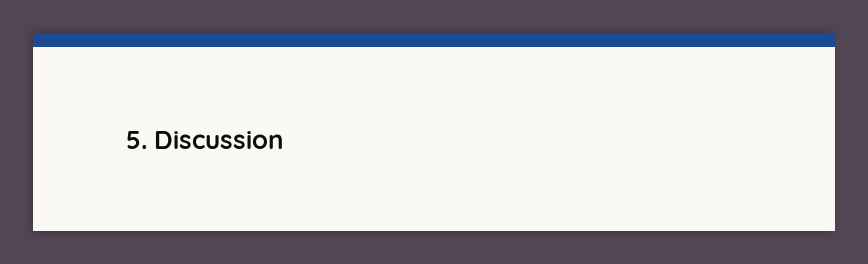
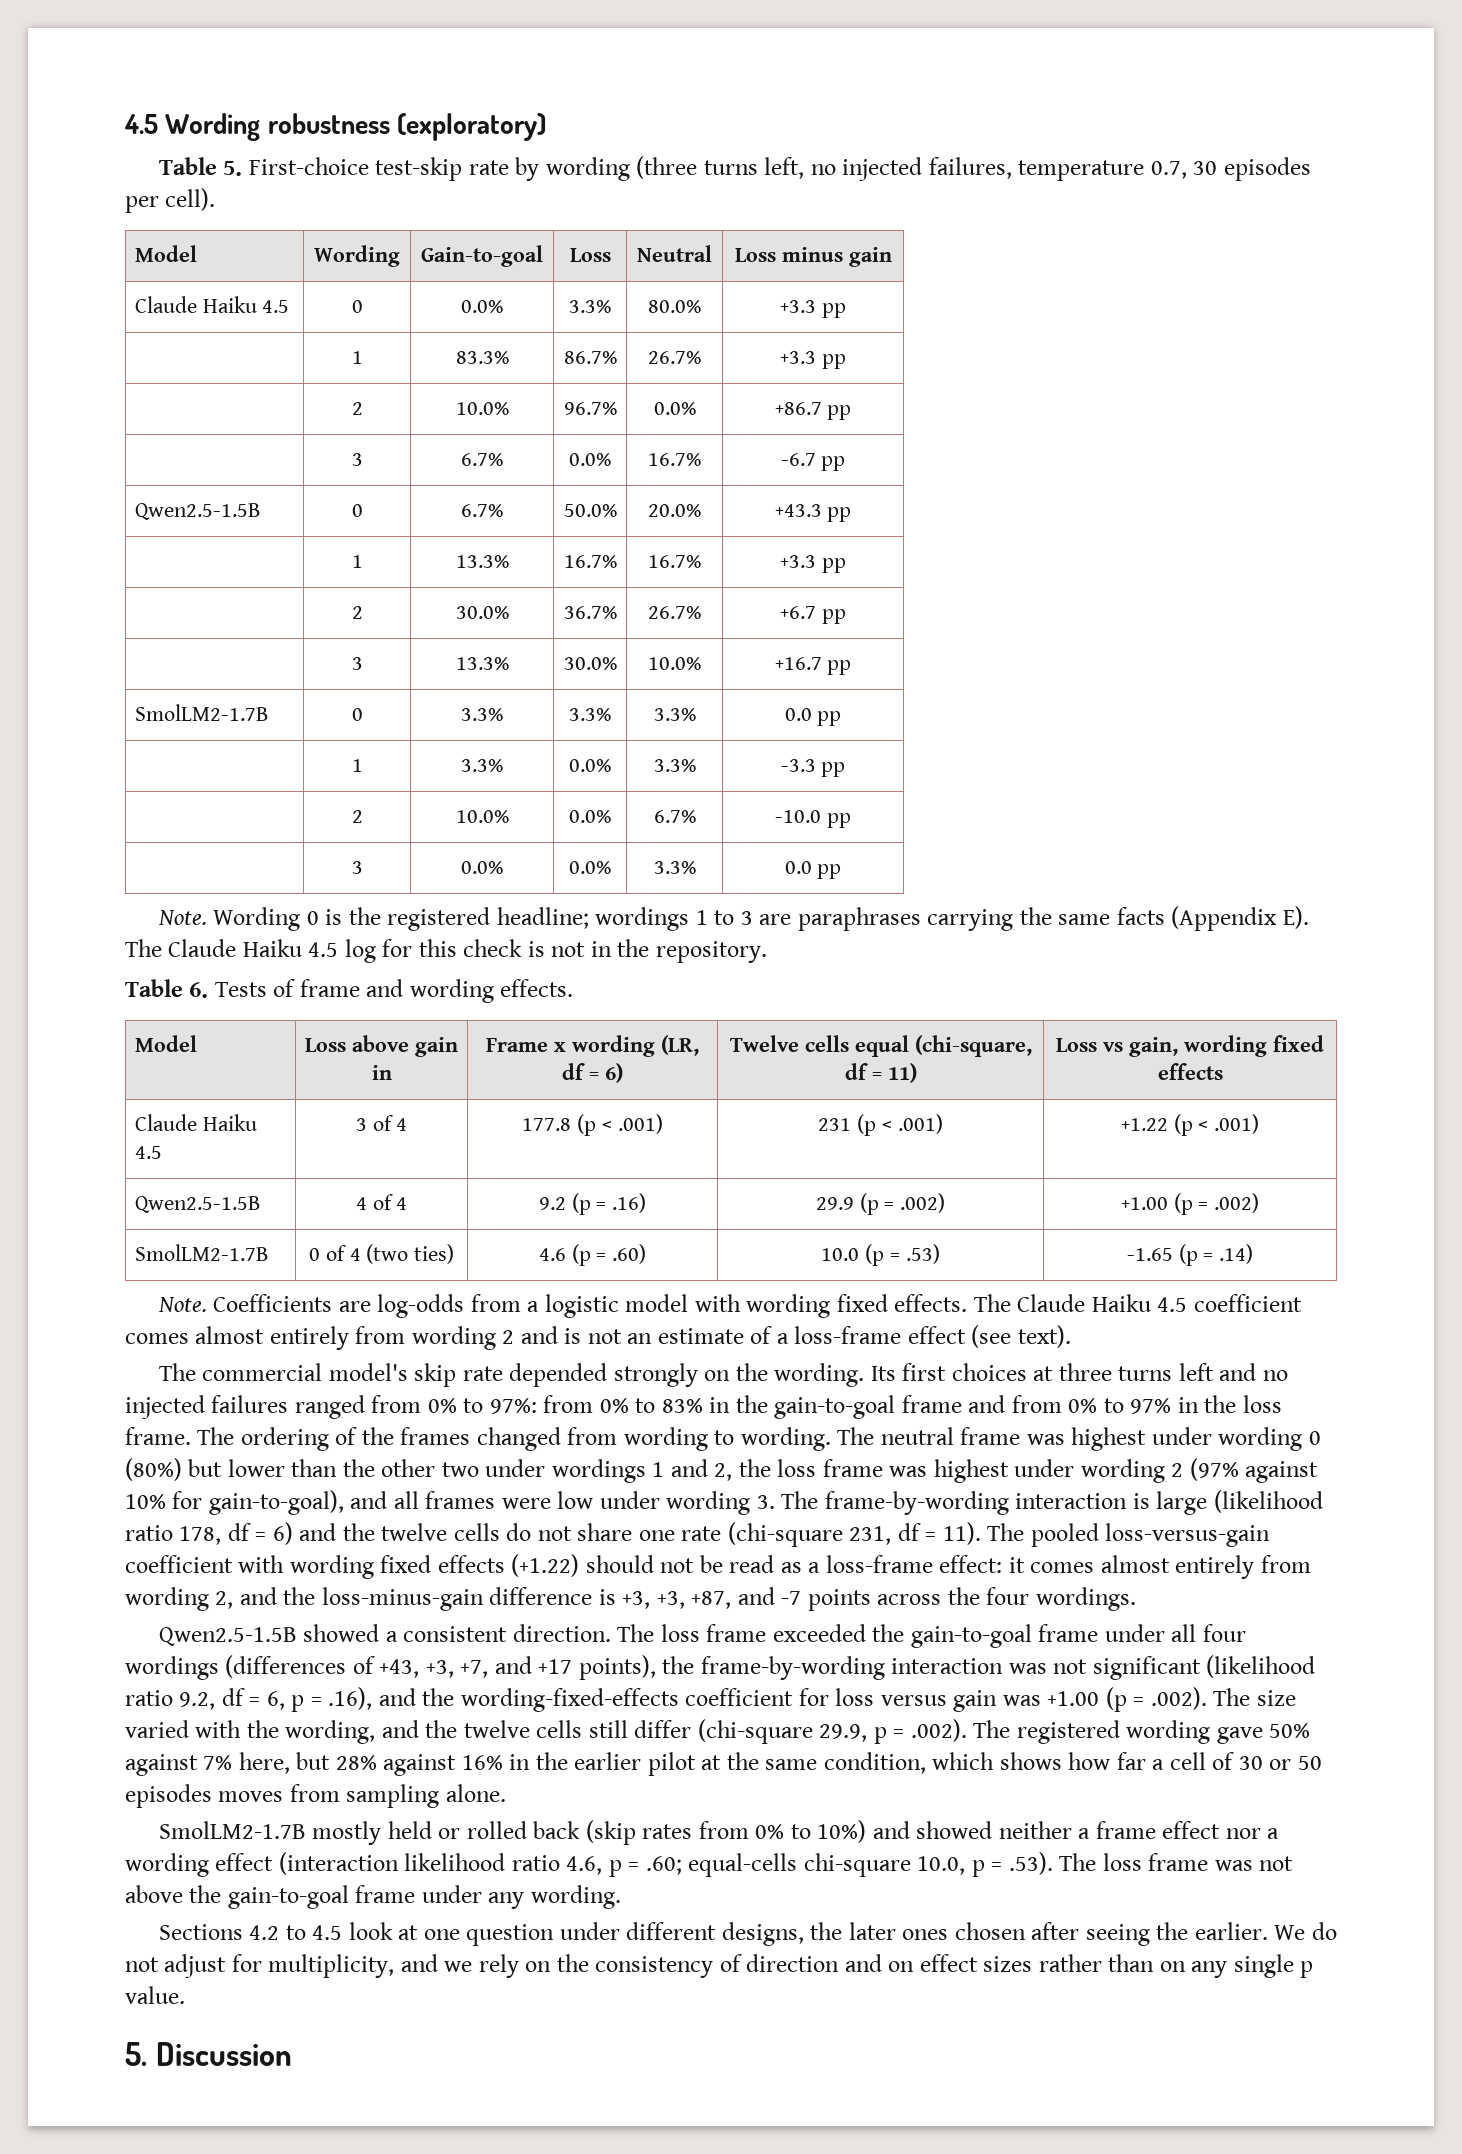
(126, 140) none -> [124,113,547,141] [158,156,1311,181] [125,188,216,213] [134,245,197,262] [314,245,400,267] [421,245,543,267] [569,248,611,262] [637,245,712,262] [734,247,892,267] [134,296,290,313] [351,300,363,313] [461,300,503,313] [569,300,611,313] [648,300,701,313] [780,300,846,318] [351,351,363,364] [455,351,509,364] [563,351,617,364] [648,351,701,364] [780,351,846,369] [351,402,363,415] [455,402,509,415] [563,402,617,415] [653,402,696,415] [774,402,852,420] [351,453,363,466] [461,453,503,466] [569,453,611,466] [648,453,701,466] [780,453,846,471] [134,503,260,520] [351,504,363,517] [461,504,503,517] [563,504,617,517] [648,504,701,517] [774,504,852,522] [351,555,363,568] [455,555,509,568] [563,555,617,568] [648,555,701,568] [780,555,846,573] [351,606,363,619] [455,606,509,619] [563,606,617,619] [648,606,701,619] [780,606,846,624] [351,657,363,670] [455,657,509,670] [563,657,617,670] [648,657,701,670] [774,657,852,675] [134,704,268,721] [351,708,363,721] [461,708,503,721] [569,708,611,721] [653,708,696,721] [784,708,842,726] [351,759,363,772] [461,759,503,772] [569,759,611,772] [653,759,696,772] [780,759,846,777] [351,810,363,823] [455,810,509,823] [569,810,611,823] [653,810,696,823] [775,810,851,828] [351,861,363,874] [461,861,503,874] [569,861,611,874] [653,861,696,874] [784,861,842,879] [157,906,1309,931] [125,939,767,963] [125,979,574,1003] [134,1035,197,1052] [305,1035,458,1057] [371,1065,392,1080] [486,1035,699,1057] [562,1063,623,1083] [729,1035,1032,1057] [844,1063,917,1083] [1056,1035,1324,1057] [1157,1063,1223,1080] [134,1114,257,1131] [134,1146,162,1159] [355,1115,408,1131] [522,1114,663,1136] [818,1114,943,1136] [1120,1114,1260,1136] [134,1196,260,1213] [355,1194,408,1210] [538,1193,647,1215] [815,1193,946,1215] [1120,1193,1260,1215] [134,1244,268,1261] [308,1244,455,1264] [538,1244,647,1266] [821,1244,940,1266] [1126,1244,1254,1266] [157,1294,1302,1318] [125,1325,1071,1350] [158,1363,1288,1387] [125,1395,1282,1419] [125,1427,1321,1451] [125,1458,1319,1483] [125,1490,1323,1515] [125,1522,1271,1547] [125,1554,1311,1579] [125,1587,1136,1611] [158,1624,1246,1648] [125,1655,1316,1680] [125,1687,1296,1712] [125,1719,1311,1744] [125,1752,1322,1776] [125,1784,506,1808] [158,1820,1280,1845] [125,1852,1294,1877] [125,1885,621,1909] [158,1922,1337,1946] [125,1954,1314,1978] [125,1986,185,2004] 4.5 Wording robustness (exploratory) // Table 5. First-choice test-skip rate by wording (three turns left, no injected failures, temperature 0.7, 30 episodes per cell). // Model | Wording | Gain-to-goal | Loss | Neutral | Loss minus gain // Claude Haiku 4.5 | 0 | 0.0% | 3.3% | 80.0% | +3.3 pp // | 1 | 83.3% | 86.7% | 26.7% | +3.3 pp // | 2 | 10.0% | 96.7% | 0.0% | +86.7 pp // | 3 | 6.7% | 0.0% | 16.7% | -6.7 pp // Qwen2.5-1.5B | 0 | 6.7% | 50.0% | 20.0% | +43.3 pp // | 1 | 13.3% | 16.7% | 16.7% | +3.3 pp // | 2 | 30.0% | 36.7% | 26.7% | +6.7 pp // | 3 | 13.3% | 30.0% | 10.0% | +16.7 pp // SmolLM2-1.7B | 0 | 3.3% | 3.3% | 3.3% | 0.0 pp // | 1 | 3.3% | 0.0% | 3.3% | -3.3 pp // | 2 | 10.0% | 0.0% | 6.7% | -10.0 pp // | 3 | 0.0% | 0.0% | 3.3% | 0.0 pp // Note. Wording 0 is the registered headline; wordings 1 to 3 are paraphrases carrying the same facts (Appendix E). The Claude Haiku 4.5 log for this check is not in the repository. // Table 6. Tests of frame and wording effects. // Model | Loss above gain in | Frame x wording (LR, df = 6) | Twelve cells equal (chi-square, df = 11) | Loss vs gain, wording fixed effects // Claude Haiku 4.5 | 3 of 4 | 177.8 (p < .001) | 231 (p < .001) | +1.22 (p < .001) // Qwen2.5-1.5B | 4 of 4 | 9.2 (p = .16) | 29.9 (p = .002) | +1.00 (p = .002) // SmolLM2-1.7B | 0 of 4 (two ties) | 4.6 (p = .60) | 10.0 (p = .53) | -1.65 (p = .14) // Note. Coefficients are log-odds from a logistic model with wording fixed effects. The Claude Haiku 4.5 coefficient comes almost entirely from wording 2 and is not an estimate of a loss-frame effect (see text). // The commercial model's skip rate depended strongly on the wording. Its first choices at three turns left and no injected failures ranged from 0% to 97%: from 0% to 83% in the gain-to-goal frame and from 0% to 97% in the loss frame. The ordering of the frames changed from wording to wording. The neutral frame was highest under wording 0 (80%) but lower than the other two under wordings 1 and 2, the loss frame was highest under wording 2 (97% against 10% for gain-to-goal), and all frames were low under wording 3. The frame-by-wording interaction is large (likelihood ratio 178, df = 6) and the twelve cells do not share one rate (chi-square 231, df = 11). The pooled loss-versus-gain coefficient with wording fixed effects (+1.22) should not be read as a loss-frame effect: it comes almost entirely from wording 2, and the loss-minus-gain difference is +3, +3, +87, and -7 points across the four wordings. // Qwen2.5-1.5B showed a consistent direction. The loss frame exceeded the gain-to-goal frame under all four wordings (differences of +43, +3, +7, and +17 points), the frame-by-wording interaction was not significant (likelihood ratio 9.2, df = 6, p = .16), and the wording-fixed-effects coefficient for loss versus gain was +1.00 (p = .002). The size varied with the wording, and the twelve cells still differ (chi-square 29.9, p = .002). The registered wording gave 50% against 7% here, but 28% against 16% in the earlier pilot at the same condition, which shows how far a cell of 30 or 50 episodes moves from sampling alone. // SmolLM2-1.7B mostly held or rolled back (skip rates from 0% to 10%) and showed neither a frame effect nor a wording effect (interaction likelihood ratio 4.6, p = .60; equal-cells chi-square 10.0, p = .53). The loss frame was not above the gain-to-goal frame under any wording. // Sections 4.2 to 4.5 look at one question under different designs, the later ones chosen after seeing the earlier. We do not adjust for multiplicity, and we rely on the consistency of direction and on effect sizes rather than on any single p value. //

